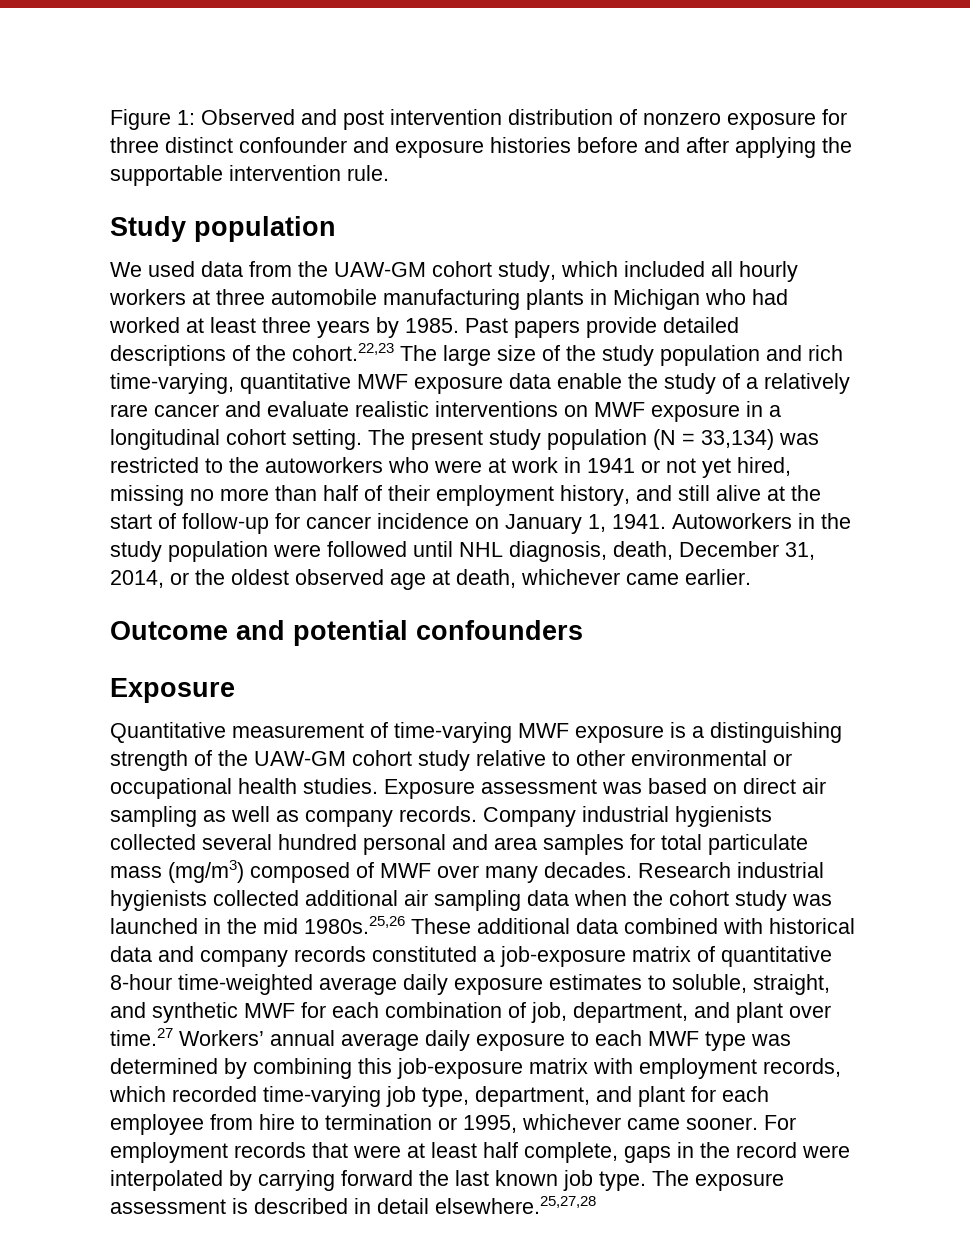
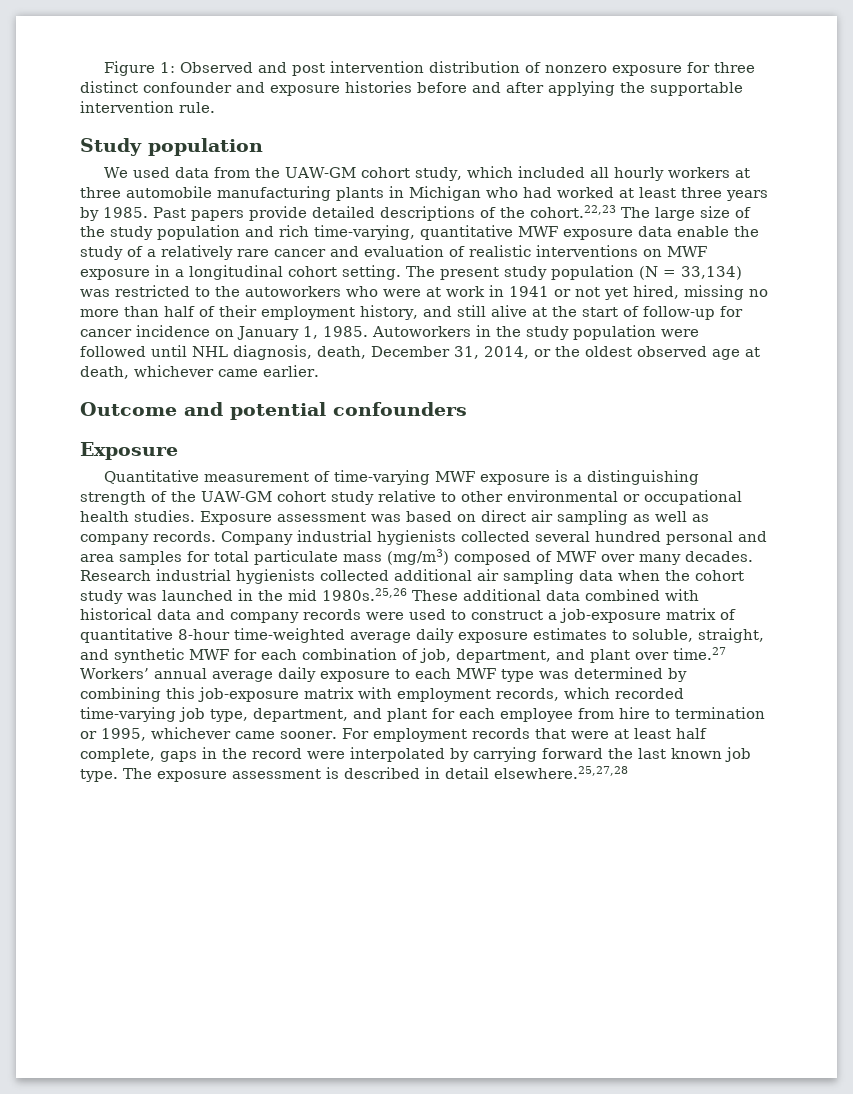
[267,401,349,417] evaluate -> [364,245,465,257] evaluation of
[612,514,666,529] 1941. -> [323,326,368,337] 1985.
[372,946,477,962] constituted -> [366,609,543,620] were used to construct

